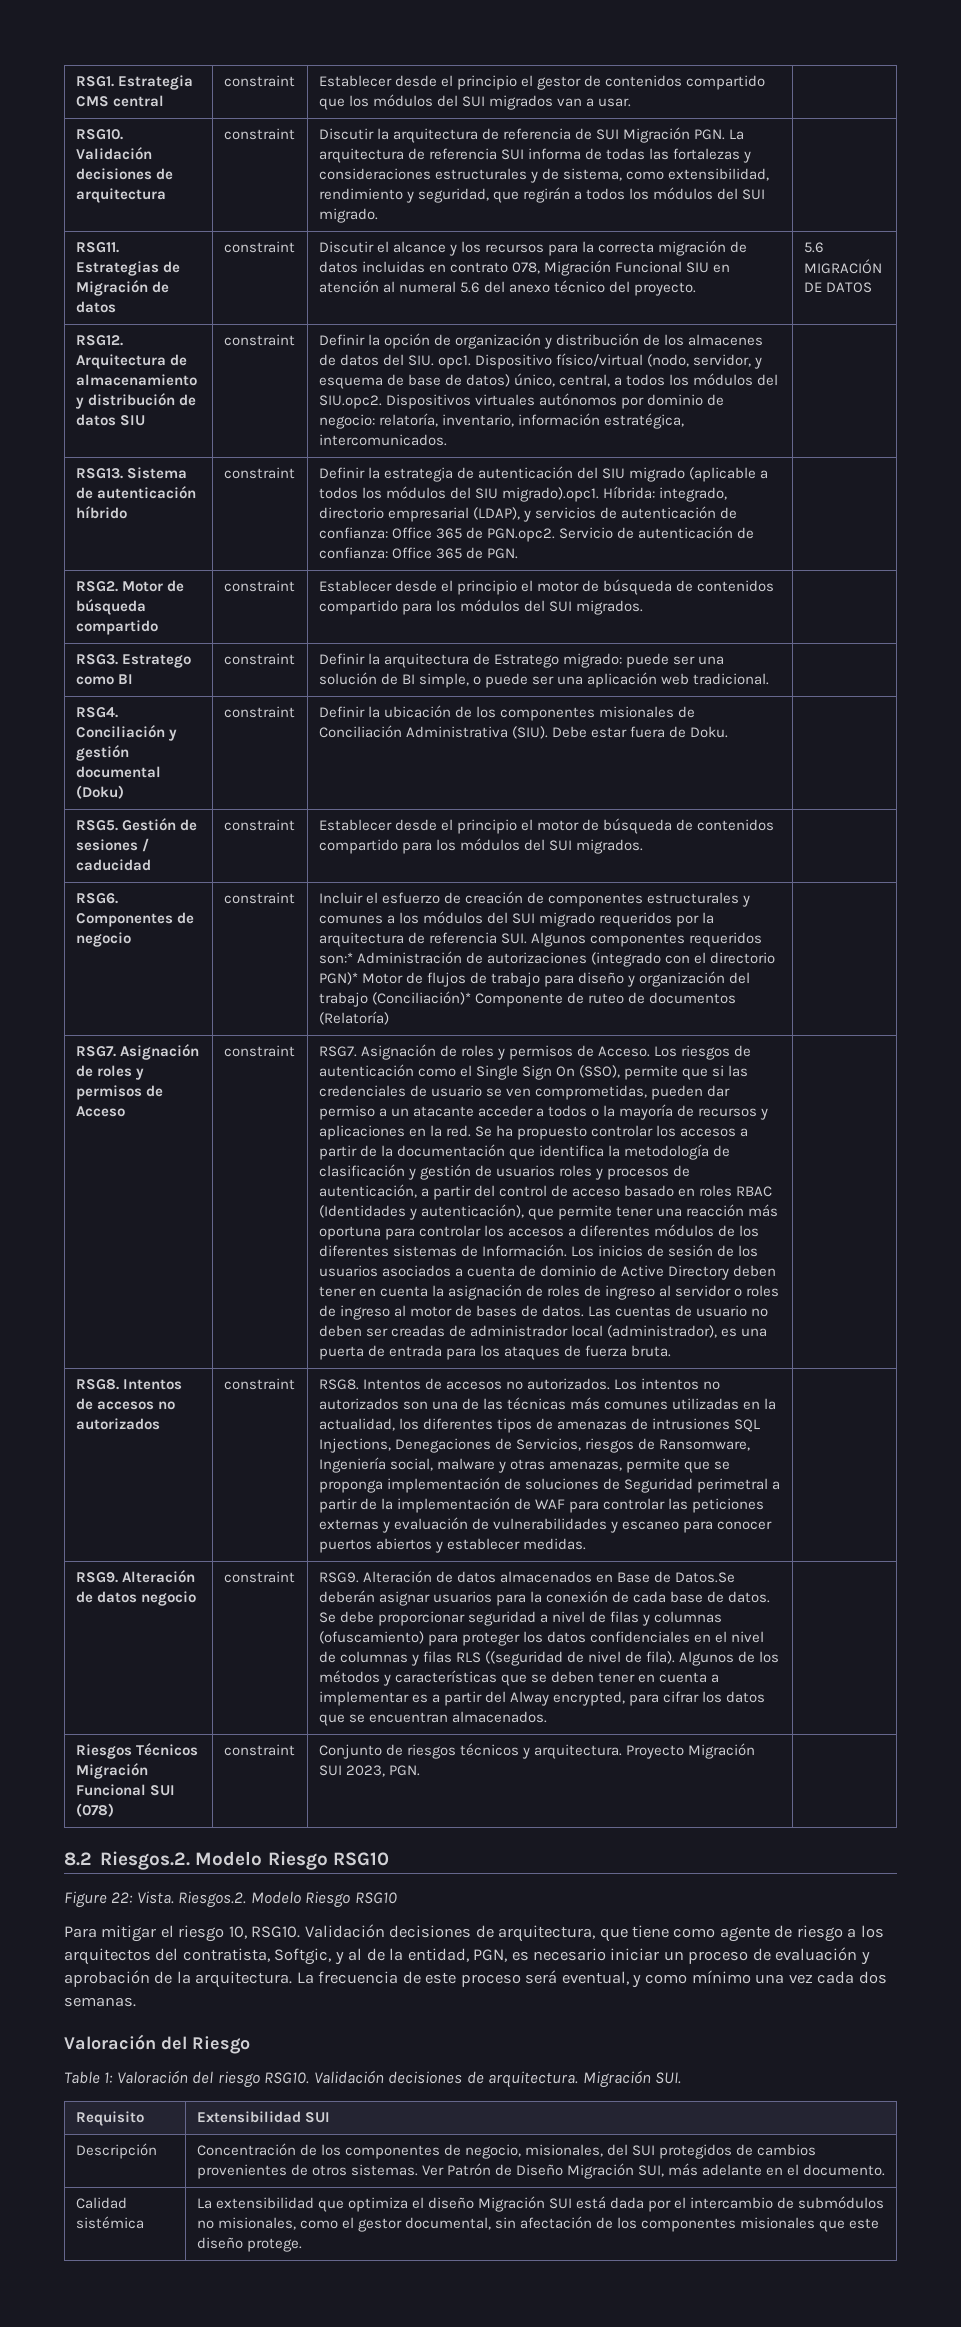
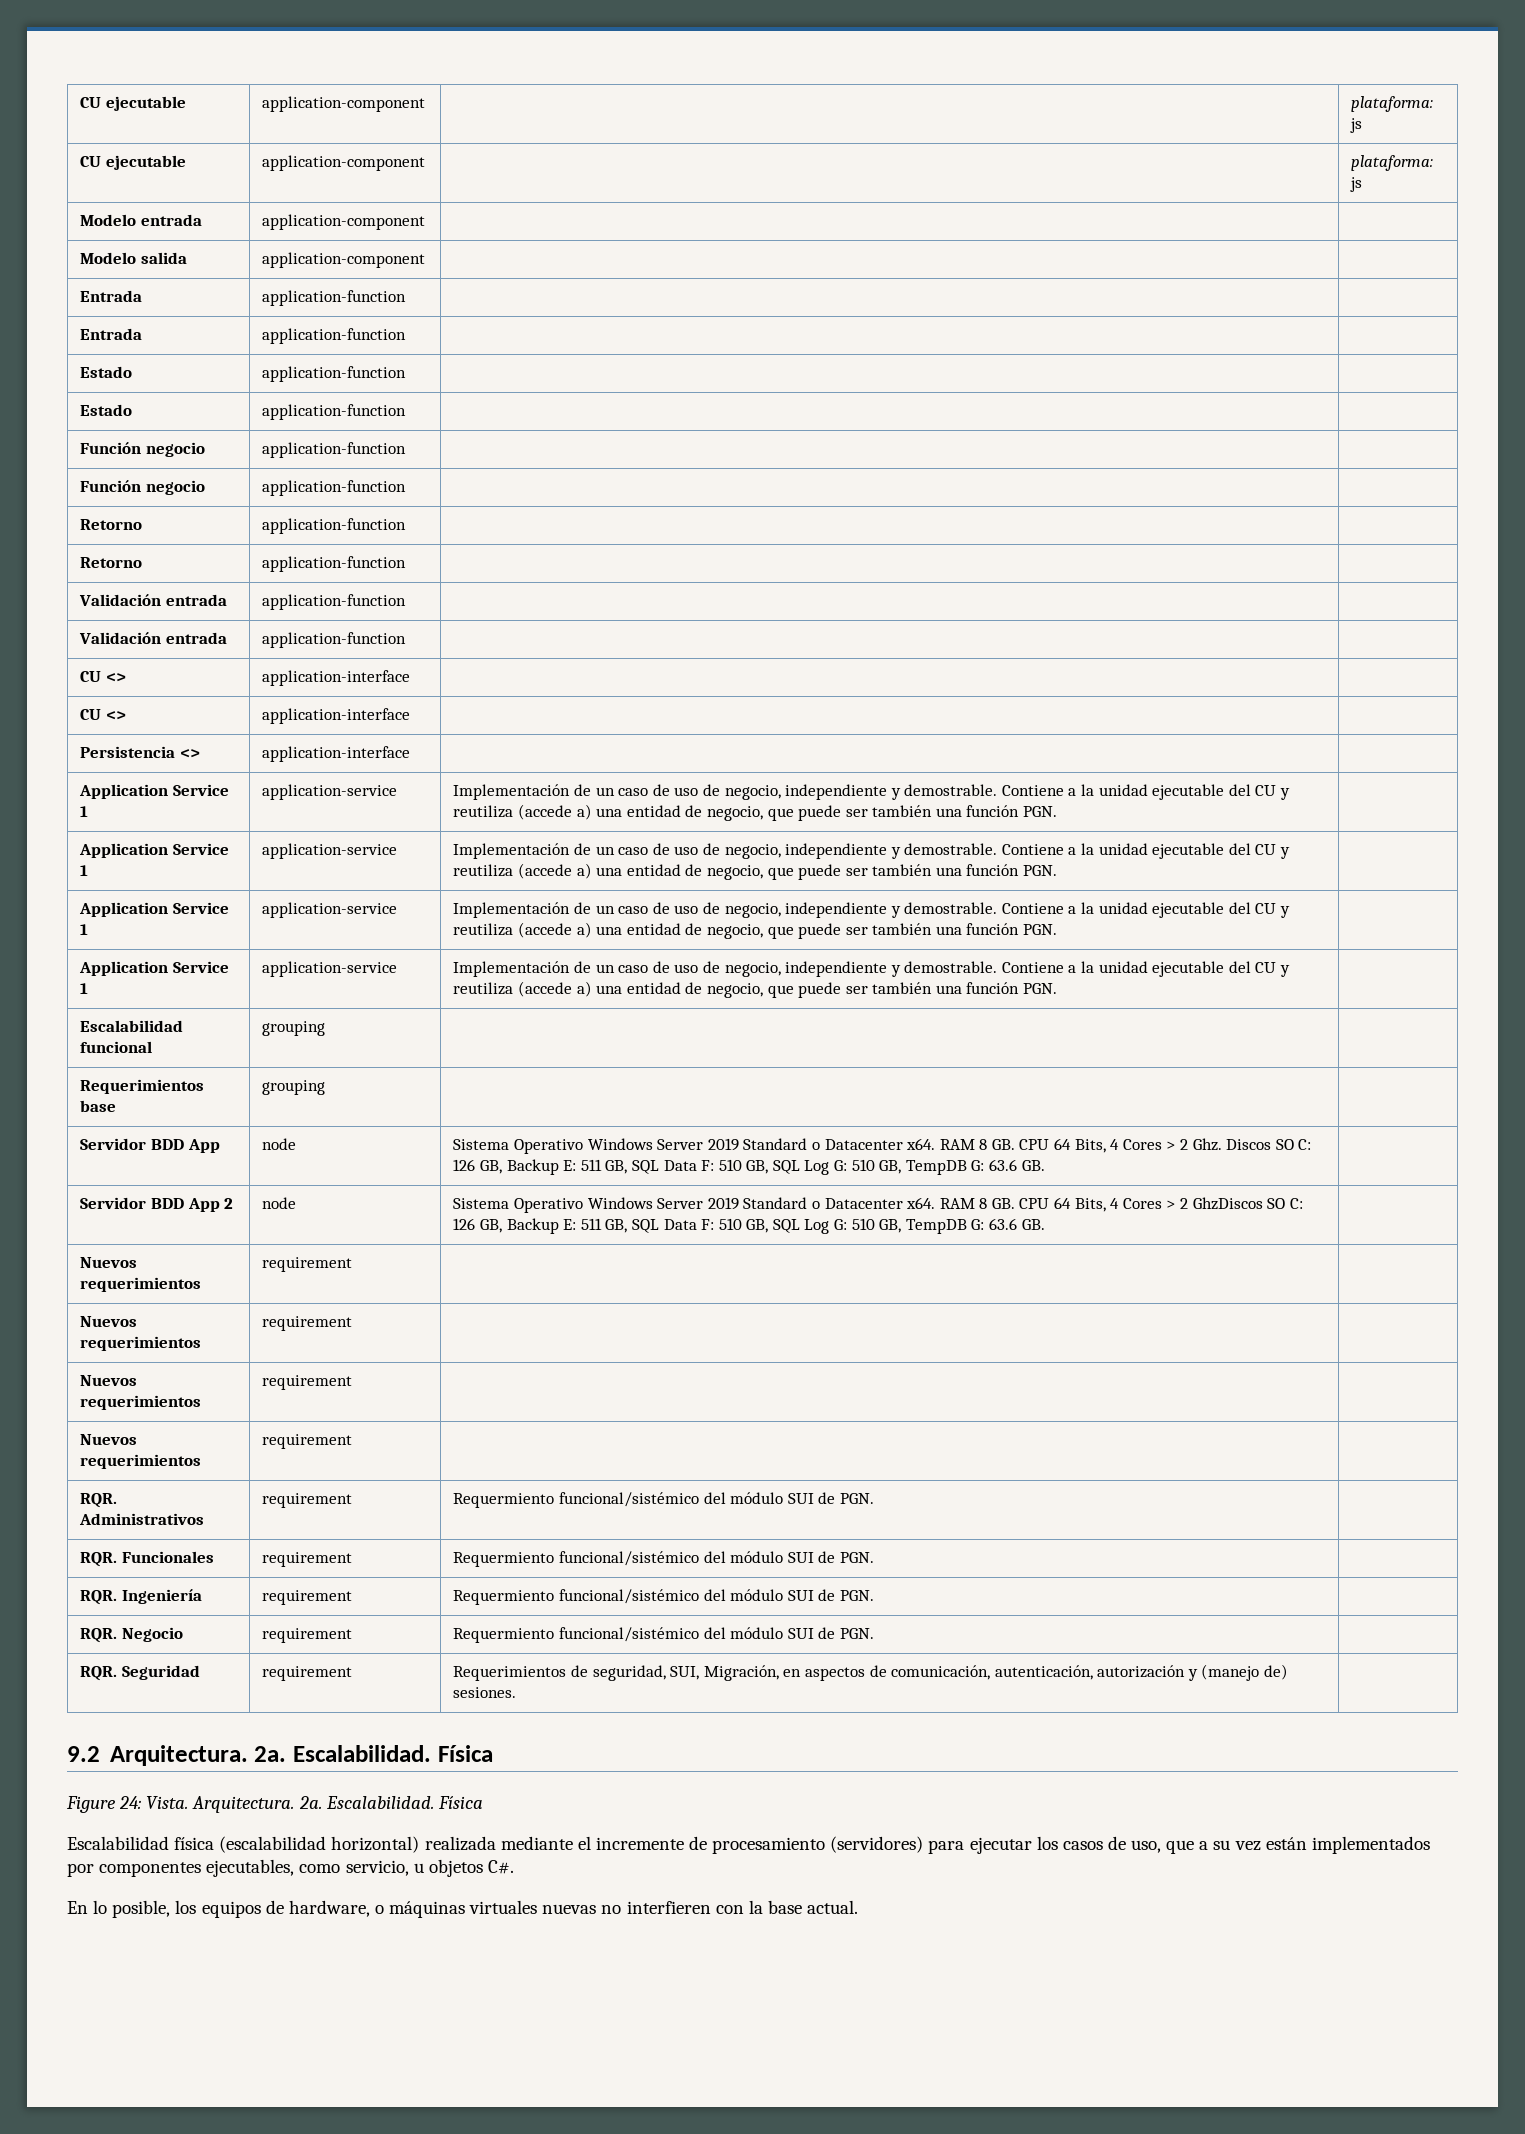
[75,75,193,90] [75,95,164,107] [223,75,295,87] [318,75,766,90] [318,94,632,110] [75,129,123,140] [75,147,152,160] [75,168,173,180] [75,188,166,203] [223,128,295,140] [318,127,745,143] [318,148,752,163] [318,168,769,183] [318,187,766,203] [318,208,378,223] [75,242,119,253] [75,261,180,276] [75,280,169,296] [75,301,116,313] [223,241,295,253] [318,240,748,256] [318,260,731,276] [318,280,697,296] [803,242,824,253] [803,259,882,274] [803,282,872,293] [75,335,123,346] [75,354,187,369] [75,374,197,386] [75,393,196,409] [75,414,145,426] [223,334,295,346] [318,333,764,349] [318,353,763,369] [318,373,779,389] [318,393,724,409] [318,413,684,429] [318,434,447,446] [75,467,187,479] [75,486,196,499] [75,506,127,519] [223,467,295,479] [318,466,769,482] [318,486,727,502] [318,506,737,522] [318,526,755,542] [318,547,518,559] [75,580,184,592] [75,599,146,615] [75,620,158,635] [223,580,295,592] [318,579,775,595] [318,599,643,615] [75,654,191,668] [75,674,133,685] [223,653,295,665] [318,653,725,668] [318,672,770,688] [75,707,118,718] [75,725,177,741] [75,745,129,761] [75,766,161,778] [75,785,124,799] [223,706,295,718] [318,705,695,721] [318,725,728,739] [75,818,197,831] [75,838,149,852] [75,859,151,871] [223,819,295,831] [318,818,775,834] [318,838,643,854] [75,893,118,904] [75,912,194,927] [75,932,131,947] [223,892,295,904] [318,891,751,907] [318,911,715,927] [318,932,762,947] [318,951,775,967] [318,971,751,987] [318,991,736,1007] [318,1011,389,1025] [75,1044,199,1060] [75,1065,144,1080] [75,1085,163,1100] [75,1106,125,1117] [223,1045,295,1057] [318,1044,752,1060] [318,1064,749,1080] [318,1085,730,1100] [318,1104,769,1120] [318,1125,749,1140] [318,1144,731,1160] [318,1164,691,1180] [318,1184,773,1200] [318,1204,779,1220] [318,1224,760,1240] [318,1244,759,1257] [318,1265,777,1280] [318,1284,780,1300] [318,1305,769,1320] [318,1325,768,1338] [318,1345,672,1360] [75,1379,182,1390] [75,1398,175,1410] [75,1418,160,1430] [223,1378,295,1390] [318,1378,721,1390] [318,1397,777,1410] [318,1418,761,1433] [318,1438,750,1453] [318,1457,731,1473] [318,1477,780,1493] [318,1497,765,1513] [318,1517,773,1533] [318,1538,586,1553] [75,1570,195,1583] [75,1591,196,1606] [223,1571,295,1583] [318,1570,736,1583] [318,1590,771,1606] [318,1611,723,1626] [318,1631,765,1646] [318,1651,780,1666] [318,1670,720,1686] [318,1691,766,1706] [318,1711,547,1726] [75,1743,198,1759] [75,1763,148,1779] [75,1784,175,1796] [75,1803,114,1817] [223,1744,295,1756] [318,1743,755,1759] [318,1765,420,1777] [64,1851,389,1870] [64,1891,397,1908] [64,1924,884,1942] [64,1947,870,1965] [64,1970,887,1988] [64,1997,136,2007] [64,2034,250,2054] [64,2070,682,2088] [75,2111,144,2126] [196,2111,330,2123] [75,2143,157,2159] [196,2143,817,2159] [196,2163,886,2179] [75,2197,127,2209] [75,2216,144,2229] [196,2196,885,2212] [196,2216,880,2232] [196,2237,302,2252] RSG1. Estrategia CMS central | constraint | Establecer desde el principio el gestor de contenidos compartido que los módulos del SUI migrados van a usar. | // RSG10. Validación decisiones de arquitectura | constraint | Discutir la arquitectura de referencia de SUI Migración PGN. La arquitectura de referencia SUI informa de todas las fortalezas y consideraciones estructurales y de sistema, como extensibilidad, rendimiento y seguridad, que regirán a todos los módulos del SUI migrado. | // RSG11. Estrategias de Migración de datos | constraint | Discutir el alcance y los recursos para la correcta migración de datos incluidas en contrato 078, Migración Funcional SIU en atención al numeral 5.6 del anexo técnico del proyecto. | 5.6 MIGRACIÓN DE DATOS // RSG12. Arquitectura de almacenamiento y distribución de datos SIU | constraint | Definir la opción de organización y distribución de los almacenes de datos del SIU. opc1. Dispositivo físico/virtual (nodo, servidor, y esquema de base de datos) único, central, a todos los módulos del SIU.opc2. Dispositivos virtuales autónomos por dominio de negocio: relatoría, inventario, información estratégica, intercomunicados. | // RSG13. Sistema de autenticación híbrido | constraint | Definir la estrategia de autenticación del SIU migrado (aplicable a todos los módulos del SIU migrado).opc1. Híbrida: integrado, directorio empresarial (LDAP), y servicios de autenticación de confianza: Office 365 de PGN.opc2. Servicio de autenticación de confianza: Office 365 de PGN. | // RSG2. Motor de búsqueda compartido | constraint | Establecer desde el principio el motor de búsqueda de contenidos compartido para los módulos del SUI migrados. | // RSG3. Estratego como BI | constraint | Definir la arquitectura de Estratego migrado: puede ser una solución de BI simple, o puede ser una aplicación web tradicional. | // RSG4. Conciliación y gestión documental (Doku) | constraint | Definir la ubicación de los componentes misionales de Conciliación Administrativa (SIU). Debe estar fuera de Doku. | // RSG5. Gestión de sesiones / caducidad | constraint | Establecer desde el principio el motor de búsqueda de contenidos compartido para los módulos del SUI migrados. | // RSG6. Componentes de negocio | constraint | Incluir el esfuerzo de creación de componentes estructurales y comunes a los módulos del SUI migrado requeridos por la arquitectura de referencia SUI. Algunos componentes requeridos son:* Administración de autorizaciones (integrado con el directorio PGN)* Motor de flujos de trabajo para diseño y organización del trabajo (Conciliación)* Componente de ruteo de documentos (Relatoría) | // RSG7. Asignación de roles y permisos de Acceso | constraint | RSG7. Asignación de roles y permisos de Acceso. Los riesgos de autenticación como el Single Sign On (SSO), permite que si las credenciales de usuario se ven comprometidas, pueden dar permiso a un atacante acceder a todos o la mayoría de recursos y aplicaciones en la red. Se ha propuesto controlar los accesos a partir de la documentación que identifica la metodología de clasificación y gestión de usuarios roles y procesos de autenticación, a partir del control de acceso basado en roles RBAC (Identidades y autenticación), que permite tener una reacción más oportuna para controlar los accesos a diferentes módulos de los diferentes sistemas de Información. Los inicios de sesión de los usuarios asociados a cuenta de dominio de Active Directory deben tener en cuenta la asignación de roles de ingreso al servidor o roles de ingreso al motor de bases de datos. Las cuentas de usuario no deben ser creadas de administrador local (administrador), es una puerta de entrada para los ataques de fuerza bruta. | // RSG8. Intentos de accesos no autorizados | constraint | RSG8. Intentos de accesos no autorizados. Los intentos no autorizados son una de las técnicas más comunes utilizadas en la actualidad, los diferentes tipos de amenazas de intrusiones SQL Injections, Denegaciones de Servicios, riesgos de Ransomware, Ingeniería social, malware y otras amenazas, permite que se proponga implementación de soluciones de Seguridad perimetral a partir de la implementación de WAF para controlar las peticiones externas y evaluación de vulnerabilidades y escaneo para conocer puertos abiertos y establecer medidas. | // RSG9. Alteración de datos negocio | constraint | RSG9. Alteración de datos almacenados en Base de Datos.Se deberán asignar usuarios para la conexión de cada base de datos. Se debe proporcionar seguridad a nivel de filas y columnas (ofuscamiento) para proteger los datos confidenciales en el nivel de columnas y filas RLS ((seguridad de nivel de fila). Algunos de los métodos y características que se deben tener en cuenta a implementar es a partir del Alway encrypted, para cifrar los datos que se encuentran almacenados. | // Riesgos Técnicos Migración Funcional SUI (078) | constraint | Conjunto de riesgos técnicos y arquitectura. Proyecto Migración SUI 2023, PGN. | // 8.2 Riesgos.2. Modelo Riesgo RSG10 // Figure 22: Vista. Riesgos.2. Modelo Riesgo RSG10 // Para mitigar el riesgo 10, RSG10. Validación decisiones de arquitectura, que tiene como agente de riesgo a los arquitectos del contratista, Softgic, y al de la entidad, PGN, es necesario iniciar un proceso de evaluación y aprobación de la arquitectura. La frecuencia de este proceso será eventual, y como mínimo una vez cada dos semanas. // Valoración del Riesgo // Table 1: Valoración del riesgo RSG10. Validación decisiones de arquitectura. Migración SUI. // Requisito | Extensibilidad SUI // Descripción | Concentración de los componentes de negocio, misionales, del SUI protegidos de cambios provenientes de otros sistemas. Ver Patrón de Diseño Migración SUI, más adelante en el documento. // Calidad sistémica | La extensibilidad que optimiza el diseño Migración SUI está dada por el intercambio de submódulos no misionales, como el gestor documental, sin afectación de los componentes misionales que este diseño protege. -> [80,96,186,111] [262,96,426,112] [1351,96,1434,112] [1350,118,1363,133] [80,155,186,170] [262,155,426,171] [1351,155,1434,171] [1350,177,1363,192] [80,214,202,226] [262,214,426,230] [80,252,187,264] [262,252,426,268] [80,290,143,302] [262,290,407,306] [80,328,143,340] [262,328,407,344] [80,366,133,378] [262,366,407,382] [80,404,133,416] [262,404,407,420] [80,442,205,457] [262,442,407,458] [80,480,205,495] [262,480,407,496] [80,519,143,530] [262,518,407,534] [80,557,143,568] [262,556,407,572] [79,594,227,606] [262,594,407,610] [79,632,227,644] [262,632,407,648] [80,671,126,682] [262,670,411,686] [80,709,126,720] [262,708,411,724] [80,746,200,758] [262,746,411,762] [79,784,229,799] [80,806,89,817] [262,784,398,800] [453,784,1290,800] [453,804,1058,821] [79,843,229,858] [80,865,89,876] [262,843,398,859] [453,843,1290,859] [453,863,1058,880] [79,902,229,917] [80,924,89,935] [262,902,398,918] [453,902,1290,918] [453,922,1058,939] [79,961,229,976] [80,983,89,994] [262,961,398,977] [453,961,1290,977] [453,981,1058,998] [80,1020,184,1032] [80,1041,153,1053] [262,1021,326,1036] [80,1079,205,1094] [80,1100,117,1112] [262,1080,326,1095] [80,1138,220,1153] [262,1138,297,1150] [453,1138,1312,1154] [453,1159,1045,1175] [80,1197,234,1212] [262,1197,297,1209] [453,1197,1303,1213] [453,1218,1045,1234] [80,1257,138,1268] [80,1277,202,1292] [262,1257,353,1272] [80,1316,138,1327] [80,1336,202,1351] [262,1316,353,1331] [80,1375,138,1386] [80,1395,202,1410] [262,1375,353,1390] [80,1434,138,1445] [80,1454,202,1469] [262,1434,353,1449] [80,1493,118,1508] [79,1513,205,1525] [262,1493,353,1508] [453,1492,874,1508] [80,1551,214,1567] [262,1552,353,1567] [453,1551,874,1567] [80,1589,202,1605] [262,1590,353,1605] [453,1589,874,1605] [80,1627,183,1643] [262,1628,353,1643] [453,1627,874,1643] [80,1665,200,1681] [262,1666,353,1681] [453,1664,1289,1681] [453,1687,517,1698] [67,1745,493,1766] [66,1796,483,1813] [67,1836,1430,1854] [67,1859,514,1877] [67,1900,859,1918] CU ejecutable | application-component | | plataforma: js // CU ejecutable | application-component | | plataforma: js // Modelo entrada | application-component | | // Modelo salida | application-component | | // Entrada | application-function | | // Entrada | application-function | | // Estado | application-function | | // Estado | application-function | | // Función negocio | application-function | | // Función negocio | application-function | | // Retorno | application-function | | // Retorno | application-function | | // Validación entrada | application-function | | // Validación entrada | application-function | | // CU <> | application-interface | | // CU <> | application-interface | | // Persistencia <> | application-interface | | // Application Service 1 | application-service | Implementación de un caso de uso de negocio, independiente y demostrable. Contiene a la unidad ejecutable del CU y reutiliza (accede a) una entidad de negocio, que puede ser también una función PGN. | // Application Service 1 | application-service | Implementación de un caso de uso de negocio, independiente y demostrable. Contiene a la unidad ejecutable del CU y reutiliza (accede a) una entidad de negocio, que puede ser también una función PGN. | // Application Service 1 | application-service | Implementación de un caso de uso de negocio, independiente y demostrable. Contiene a la unidad ejecutable del CU y reutiliza (accede a) una entidad de negocio, que puede ser también una función PGN. | // Application Service 1 | application-service | Implementación de un caso de uso de negocio, independiente y demostrable. Contiene a la unidad ejecutable del CU y reutiliza (accede a) una entidad de negocio, que puede ser también una función PGN. | // Escalabilidad funcional | grouping | | // Requerimientos base | grouping | | // Servidor BDD App | node | Sistema Operativo Windows Server 2019 Standard o Datacenter x64. RAM 8 GB. CPU 64 Bits, 4 Cores > 2 Ghz. Discos SO C: 126 GB, Backup E: 511 GB, SQL Data F: 510 GB, SQL Log G: 510 GB, TempDB G: 63.6 GB. | // Servidor BDD App 2 | node | Sistema Operativo Windows Server 2019 Standard o Datacenter x64. RAM 8 GB. CPU 64 Bits, 4 Cores > 2 GhzDiscos SO C: 126 GB, Backup E: 511 GB, SQL Data F: 510 GB, SQL Log G: 510 GB, TempDB G: 63.6 GB. | // Nuevos requerimientos | requirement | | // Nuevos requerimientos | requirement | | // Nuevos requerimientos | requirement | | // Nuevos requerimientos | requirement | | // RQR. Administrativos | requirement | Requermiento funcional/sistémico del módulo SUI de PGN. | // RQR. Funcionales | requirement | Requermiento funcional/sistémico del módulo SUI de PGN. | // RQR. Ingeniería | requirement | Requermiento funcional/sistémico del módulo SUI de PGN. | // RQR. Negocio | requirement | Requermiento funcional/sistémico del módulo SUI de PGN. | // RQR. Seguridad | requirement | Requerimientos de seguridad, SUI, Migración, en aspectos de comunicación, autenticación, autorización y (manejo de) sesiones. | // 9.2 Arquitectura. 2a. Escalabilidad. Física // Figure 24: Vista. Arquitectura. 2a. Escalabilidad. Física // Escalabilidad física (escalabilidad horizontal) realizada mediante el incremente de procesamiento (servidores) para ejecutar los casos de uso, que a su vez están implementados por componentes ejecutables, como servicio, u objetos C#. // En lo posible, los equipos de hardware, o máquinas virtuales nuevas no interfieren con la base actual.

